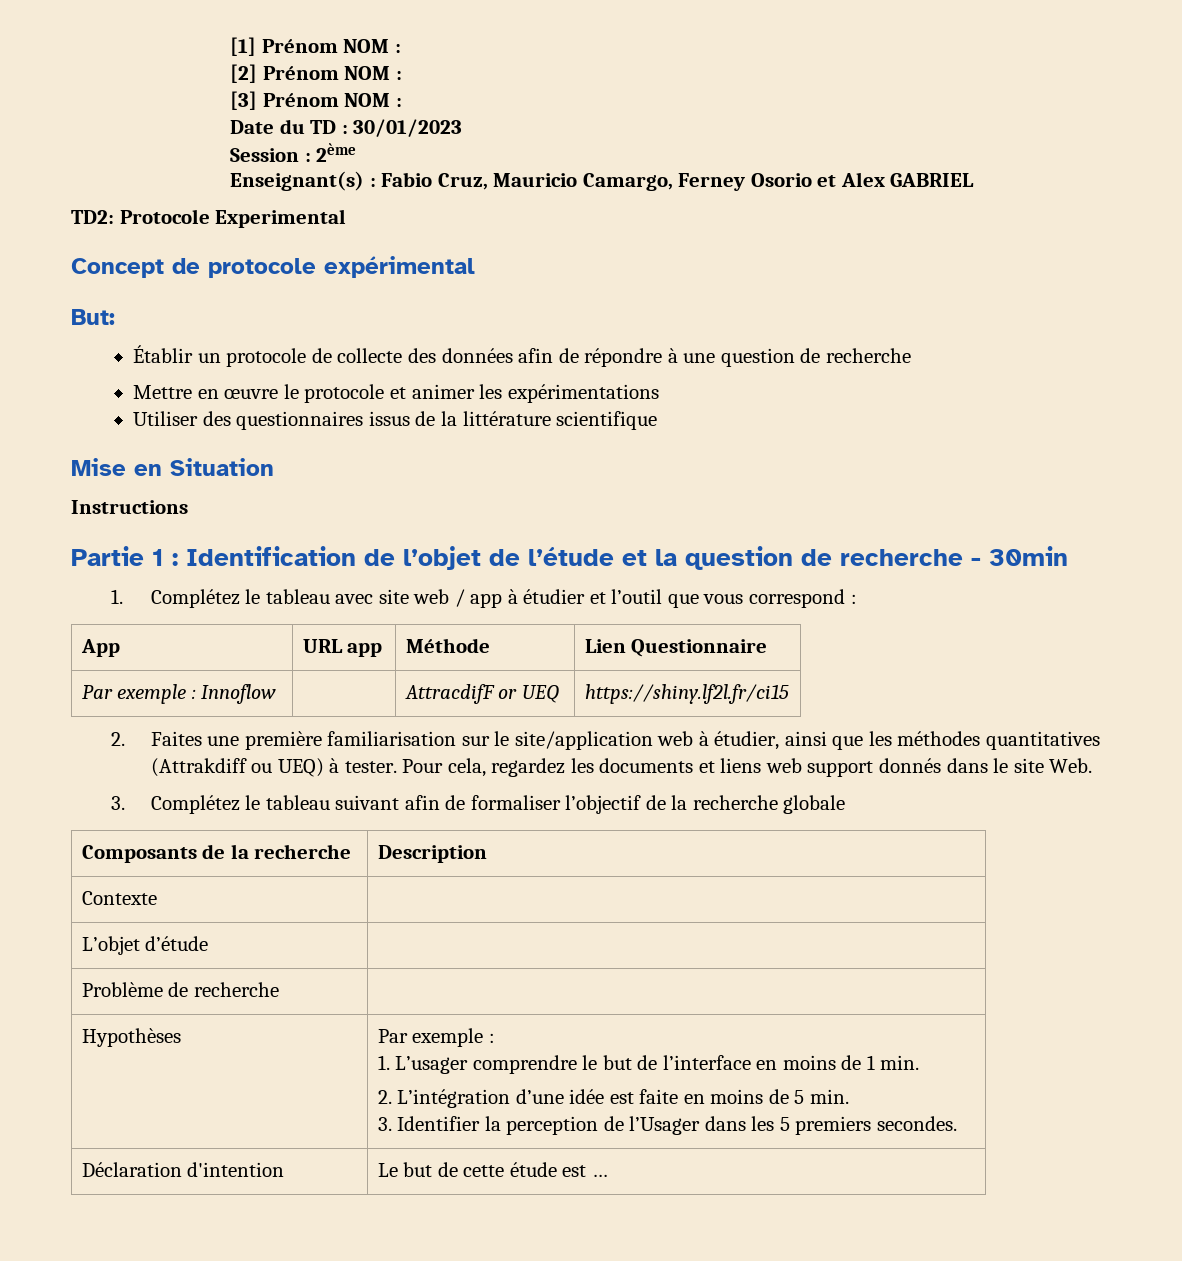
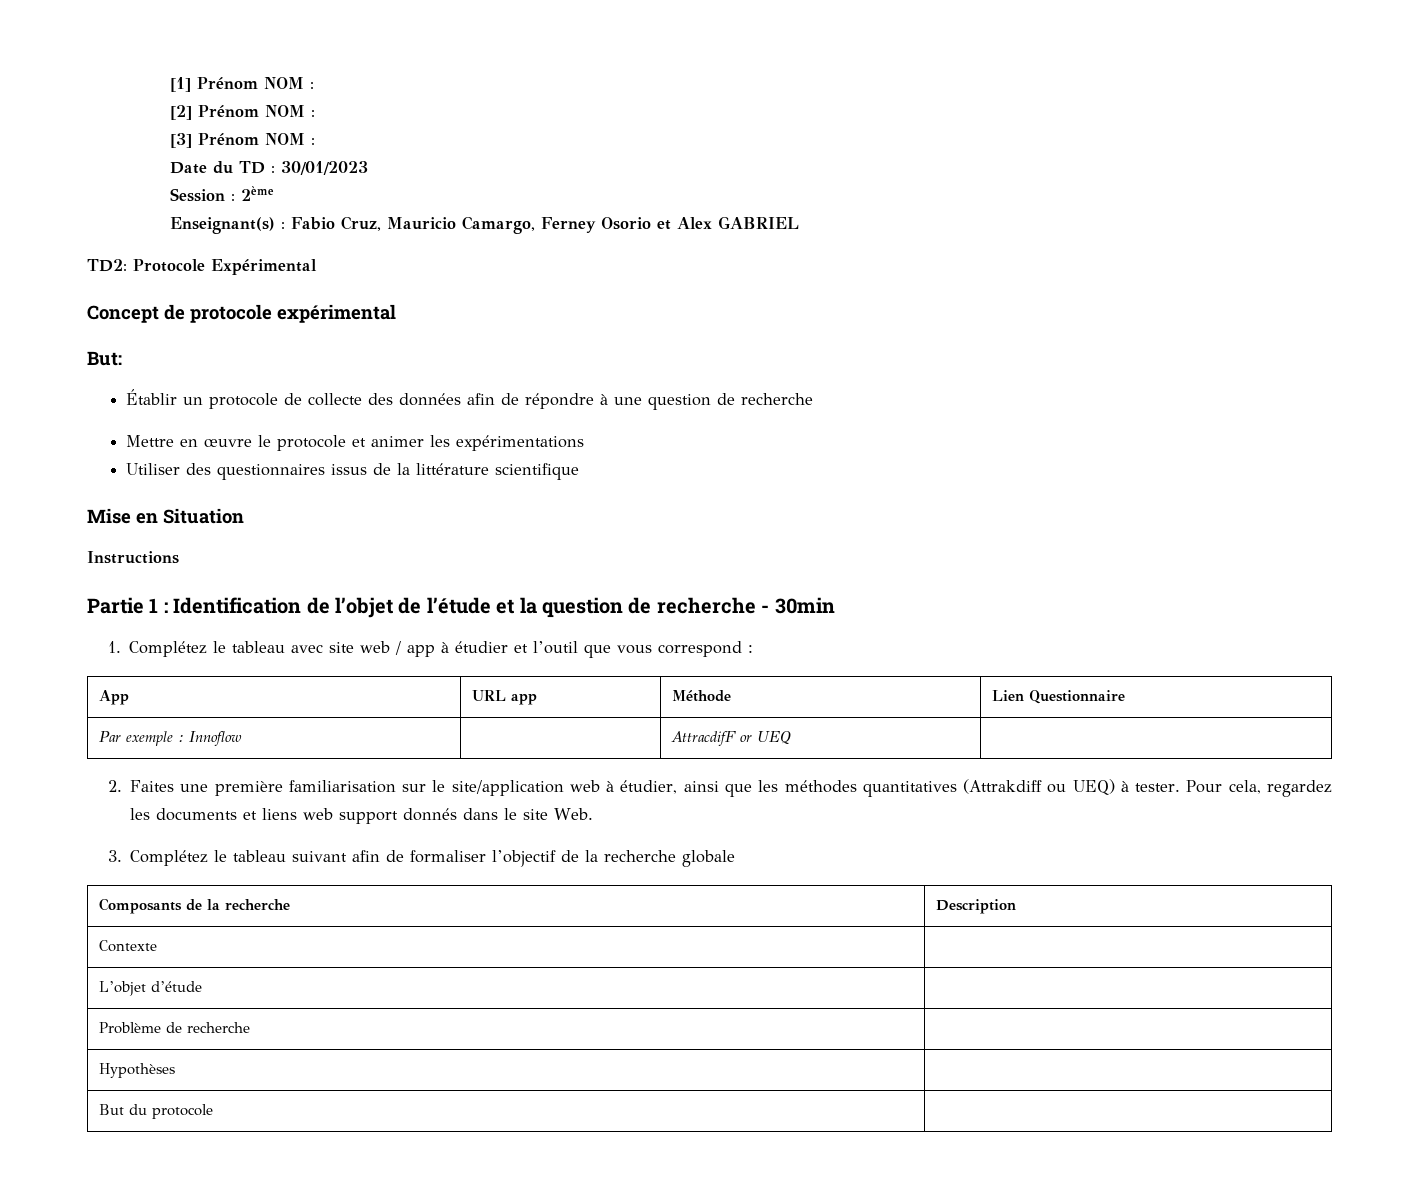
[215,209,347,228] Experimental -> [211,259,317,275] Expérimental
[584,684,789,704] https://shiny.lf2l.fr/ci15 -> (792, 738) none
[377,1028,495,1047] [377,1055,920,1074] [377,1089,849,1108] [377,1116,957,1135] [81,1162,285,1177] [377,1162,608,1177] Par exemple : // 1. L’usager comprendre le but de l’interface en moins de 1 min. // 2. L’intégration d’une idée est faite en moins de 5 min. // 3. Identifier la perception de l’Usager dans les 5 premiers secondes. // Déclaration d'intention | Le but de cette étude est … -> [99,1104,214,1119] // But du protocole |

